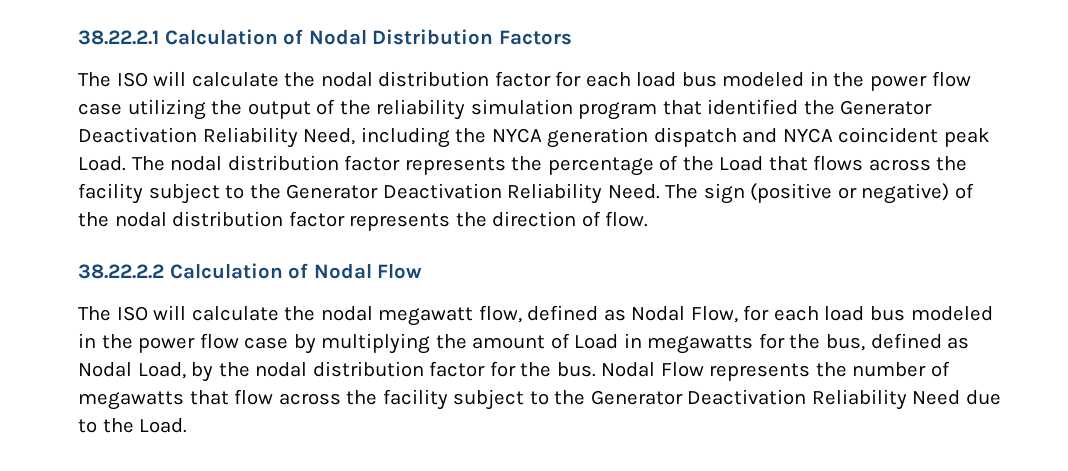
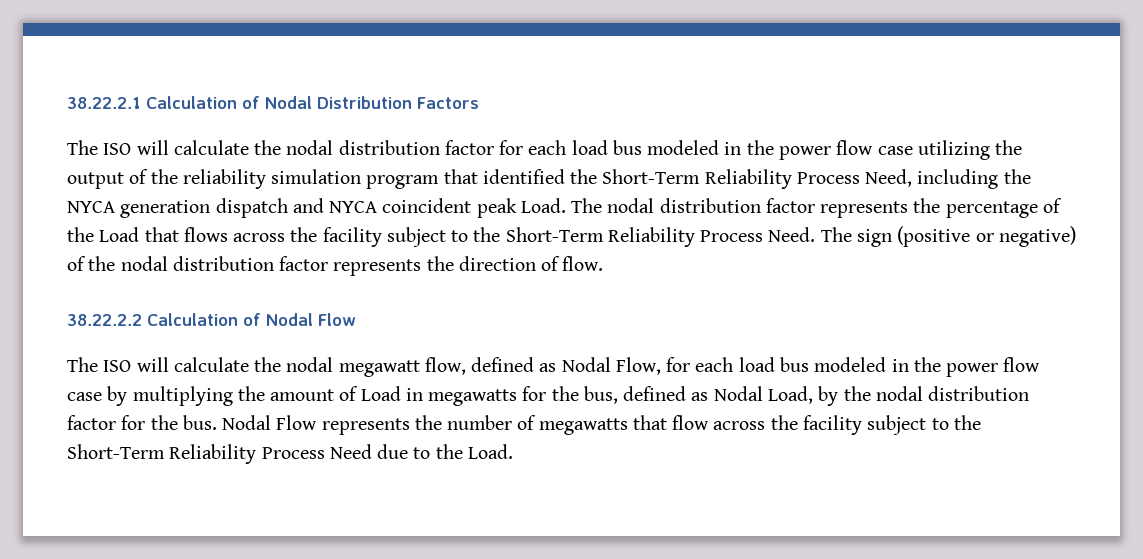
[840,100,933,115] [78,127,298,148] Generator Deactivation Reliability -> [602,169,860,189] Short-Term Reliability Process
[286,183,603,204] Generator Deactivation Reliability -> [505,227,764,247] Short-Term Reliability Process
[590,389,907,410] Generator Deactivation Reliability -> [67,444,325,464] Short-Term Reliability Process

